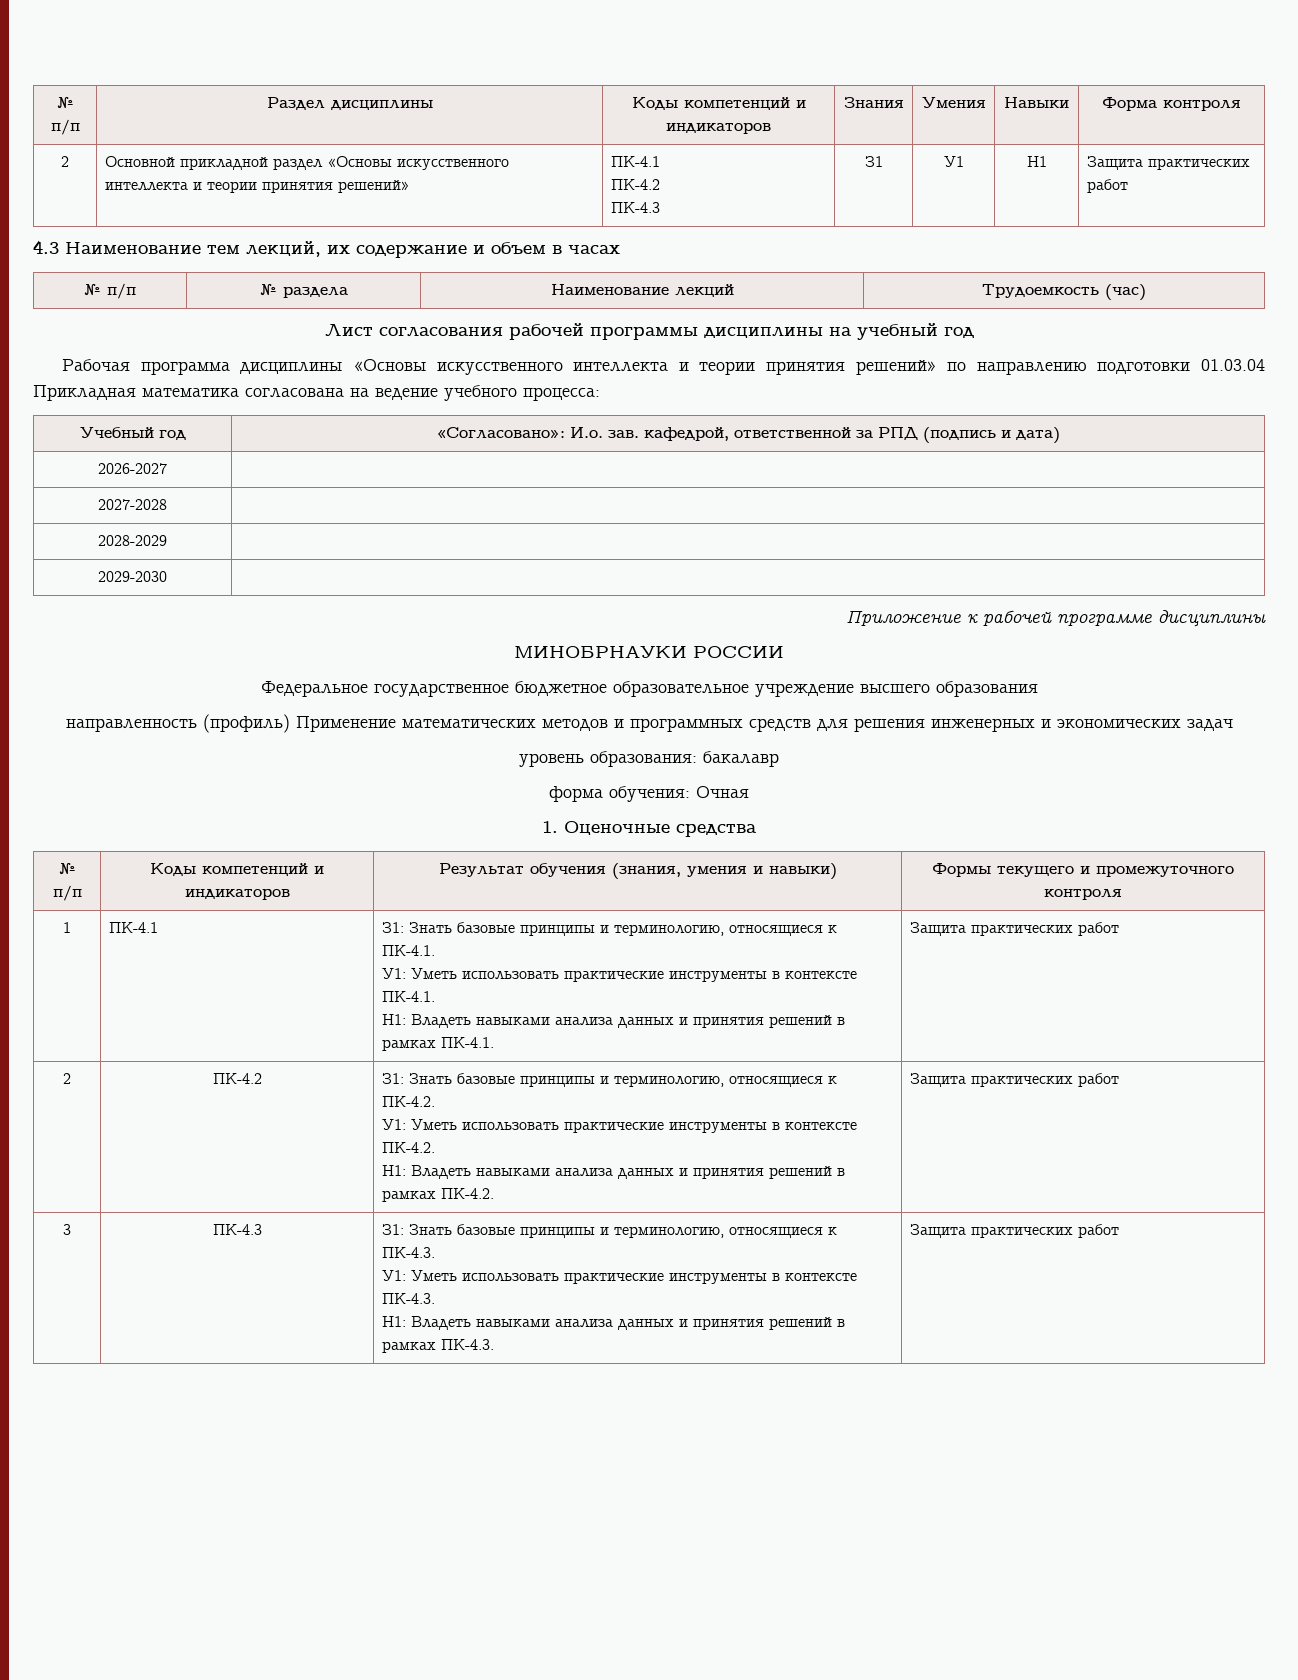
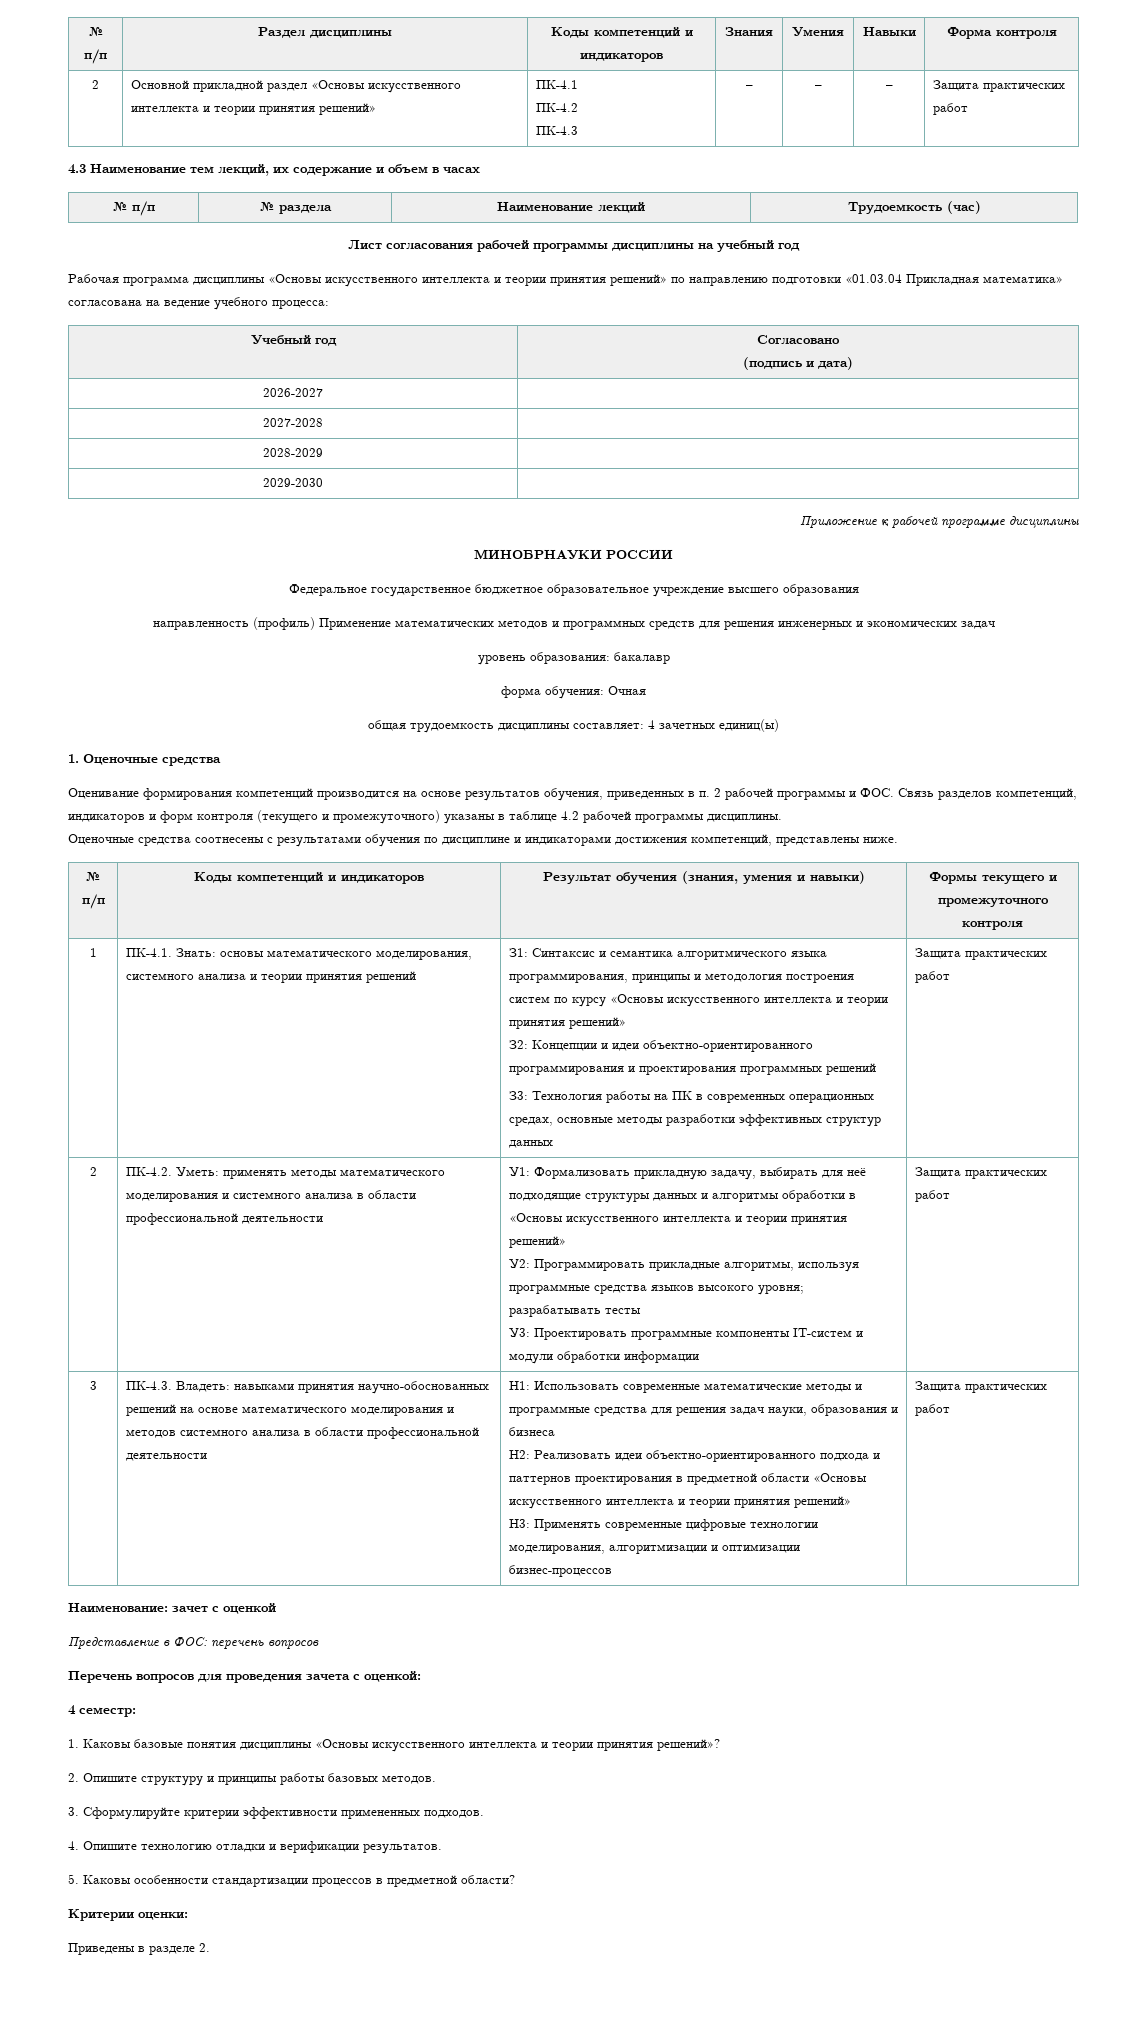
[864,156,883,167] [943,156,964,167] [1026,156,1047,167] З1 | У1 | Н1 -> [745,85,753,89] [814,85,822,89] [885,85,893,89] – | – | –
[1201,359,1265,371] [33,385,239,401] 01.03.04 Прикладная математика -> [845,274,1063,286] «01.03.04 Прикладная математика»
[436,427,918,441] «Согласовано»: И.о. зав. кафедрой, ответственной за РПД -> [757,335,840,344] Согласовано //
[542,821,757,837] 1. Оценочные средства -> [368,719,779,733] [68,754,221,766] [68,788,1077,801] [68,810,782,824] [68,834,898,847] общая трудоемкость дисциплины составляет: 4 зачетных единиц(ы) // 1. Оценочные средства // Оценивание формирования компетенций производится на основе результатов обучения, приведенных в п. 2 рабочей программы и ФОС. Связь разделов компетенций, индикаторов и форм контроля (текущего и промежуточного) указаны в таблице 4.2 рабочей программы дисциплины. // Оценочные средства соотнесены с результатами обучения по дисциплине и индикаторами достижения компетенций, представлены ниже.
[108,922,158,933] [381,922,837,936] [381,945,435,956] [381,968,857,982] [381,991,435,1002] [381,1014,845,1028] [381,1037,494,1051] [909,922,1119,936] [63,1073,71,1084] [212,1073,262,1084] [381,1073,837,1087] [381,1096,435,1107] [381,1119,857,1133] [381,1142,435,1153] [381,1165,845,1179] [381,1188,494,1202] [909,1073,1119,1087] [63,1224,71,1235] [212,1224,262,1235] [381,1224,837,1238] [381,1247,435,1258] [381,1270,857,1284] [381,1293,435,1304] [381,1316,845,1330] [381,1339,494,1353] [909,1224,1119,1238] ПК-4.1 | З1: Знать базовые принципы и терминологию, относящиеся к ПК-4.1. // У1: Уметь использовать практические инструменты в контексте ПК-4.1. // Н1: Владеть навыками анализа данных и принятия решений в рамках ПК-4.1. | Защита практических работ // 2 | ПК-4.2 | З1: Знать базовые принципы и терминологию, относящиеся к ПК-4.2. // У1: Уметь использовать практические инструменты в контексте ПК-4.2. // Н1: Владеть навыками анализа данных и принятия решений в рамках ПК-4.2. | Защита практических работ // 3 | ПК-4.3 | З1: Знать базовые принципы и терминологию, относящиеся к ПК-4.3. // У1: Уметь использовать практические инструменты в контексте ПК-4.3. // Н1: Владеть навыками анализа данных и принятия решений в рамках ПК-4.3. | Защита практических работ -> [125,948,472,960] [125,971,416,983] [508,948,827,960] [508,973,854,983] [508,994,888,1007] [508,1017,626,1029] [508,1040,813,1052] [508,1063,876,1075] [508,1091,874,1103] [508,1114,881,1127] [508,1140,553,1148] [914,948,1047,960] [914,971,950,983] [89,1167,97,1176] [125,1167,445,1179] [125,1190,416,1202] [125,1213,323,1225] [508,1167,866,1180] [508,1190,856,1203] [508,1213,847,1226] [508,1236,566,1248] [508,1259,859,1272] [508,1284,804,1295] [508,1305,641,1317] [508,1328,863,1340] [508,1351,699,1364] [914,1167,1047,1179] [914,1190,950,1202] [89,1381,97,1390] [125,1381,489,1394] [125,1404,454,1416] [125,1427,479,1439] [125,1453,207,1461] [508,1381,862,1393] [508,1404,898,1417] [508,1427,555,1436] [508,1450,880,1462] [508,1473,867,1485] [508,1496,851,1509] [508,1519,818,1531] [508,1544,800,1554] [508,1565,612,1577] [914,1381,1047,1393] [914,1404,950,1416] [68,1602,276,1614] [68,1637,319,1649] [68,1671,421,1683] [68,1705,136,1717] [68,1739,720,1752] [68,1773,436,1786] [68,1807,484,1820] [68,1841,442,1854] [68,1874,515,1887] [68,1909,188,1921] [68,1943,210,1955] ПК-4.1. Знать: основы математического моделирования, системного анализа и теории принятия решений | З1: Синтаксис и семантика алгоритмического языка программирования, принципы и методология построения систем по курсу «Основы искусственного интеллекта и теории принятия решений» // З2: Концепции и идеи объектно-ориентированного программирования и проектирования программных решений // З3: Технология работы на ПК в современных операционных средах, основные методы разработки эффективных структур данных | Защита практических работ // 2 | ПК-4.2. Уметь: применять методы математического моделирования и системного анализа в области профессиональной деятельности | У1: Формализовать прикладную задачу, выбирать для неё подходящие структуры данных и алгоритмы обработки в «Основы искусственного интеллекта и теории принятия решений» // У2: Программировать прикладные алгоритмы, используя программные средства языков высокого уровня; разрабатывать тесты // У3: Проектировать программные компоненты IT-систем и модули обработки информации | Защита практических работ // 3 | ПК-4.3. Владеть: навыками принятия научно-обоснованных решений на основе математического моделирования и методов системного анализа в области профессиональной деятельности | Н1: Использовать современные математические методы и программные средства для решения задач науки, образования и бизнеса // Н2: Реализовать идеи объектно-ориентированного подхода и паттернов проектирования в предметной области «Основы искусственного интеллекта и теории принятия решений» // Н3: Применять современные цифровые технологии моделирования, алгоритмизации и оптимизации бизнес-процессов | Защита практических работ // Наименование: зачет с оценкой // Представление в ФОС: перечень вопросов // Перечень вопросов для проведения зачета с оценкой: // 4 семестр: // 1. Каковы базовые понятия дисциплины «Основы искусственного интеллекта и теории принятия решений»? // 2. Опишите структуру и принципы работы базовых методов. // 3. Сформулируйте критерии эффективности примененных подходов. // 4. Опишите технологию отладки и верификации результатов. // 5. Каковы особенности стандартизации процессов в предметной области? // Критерии оценки: // Приведены в разделе 2.

